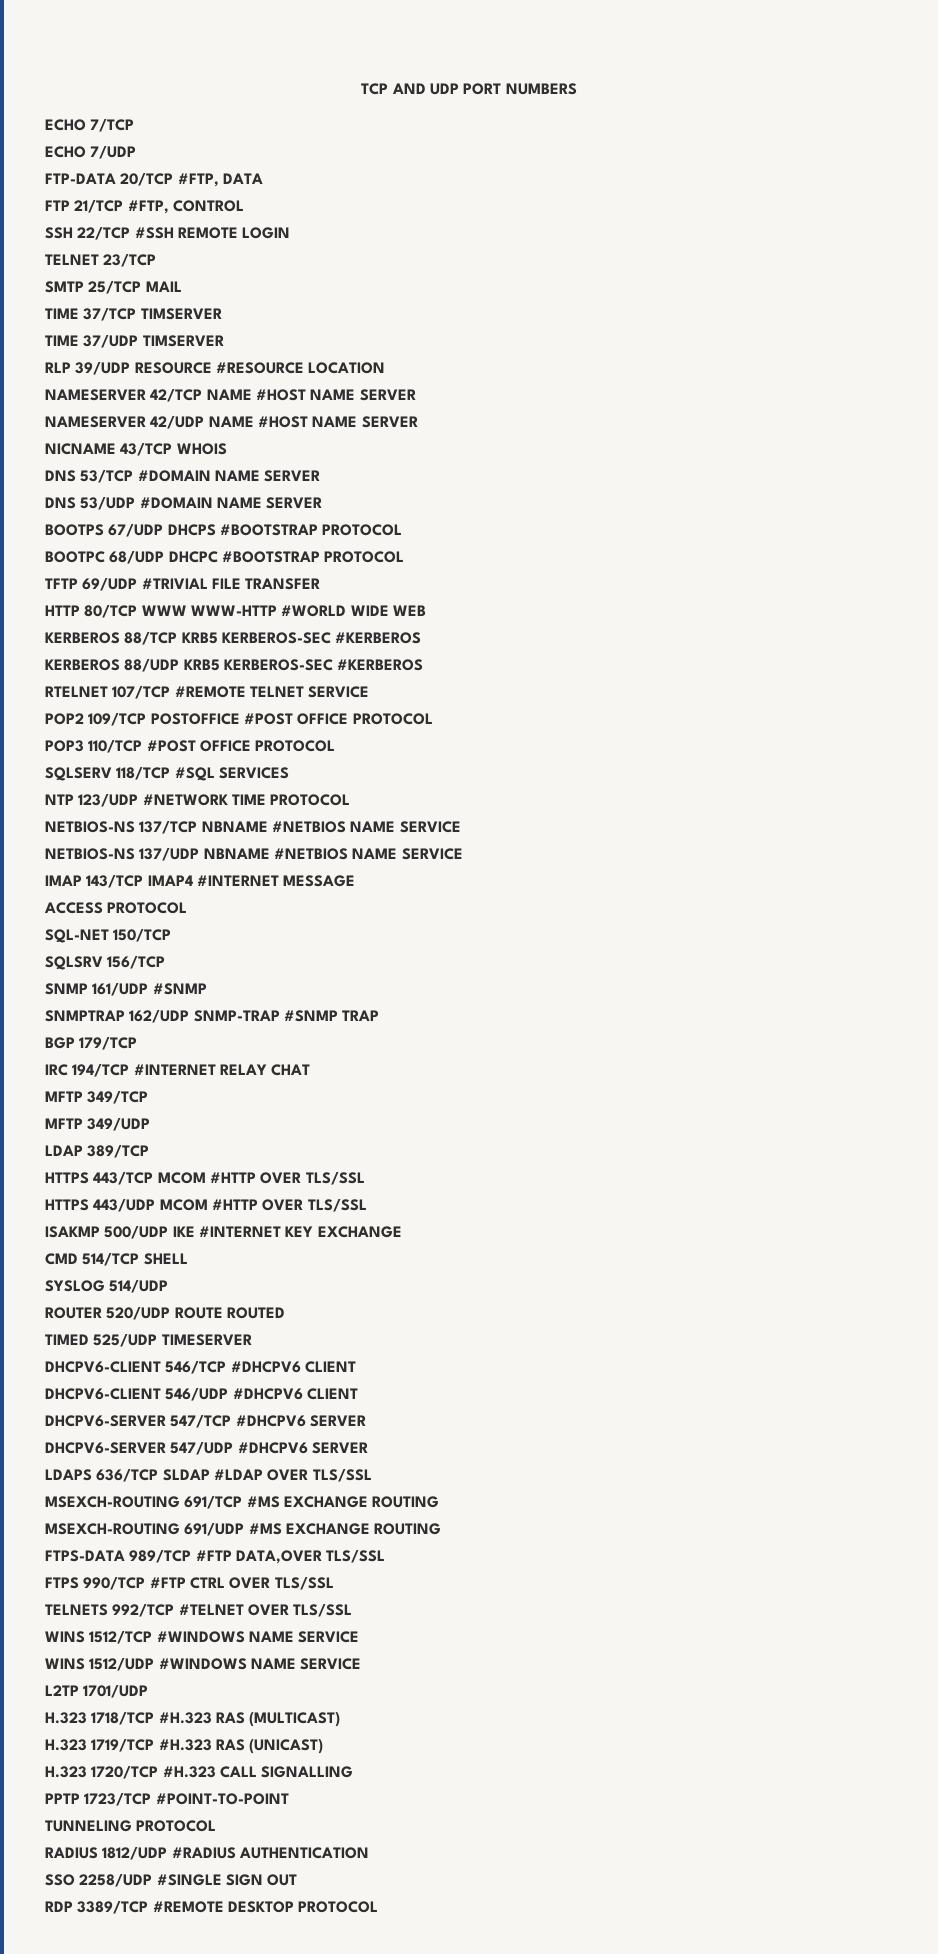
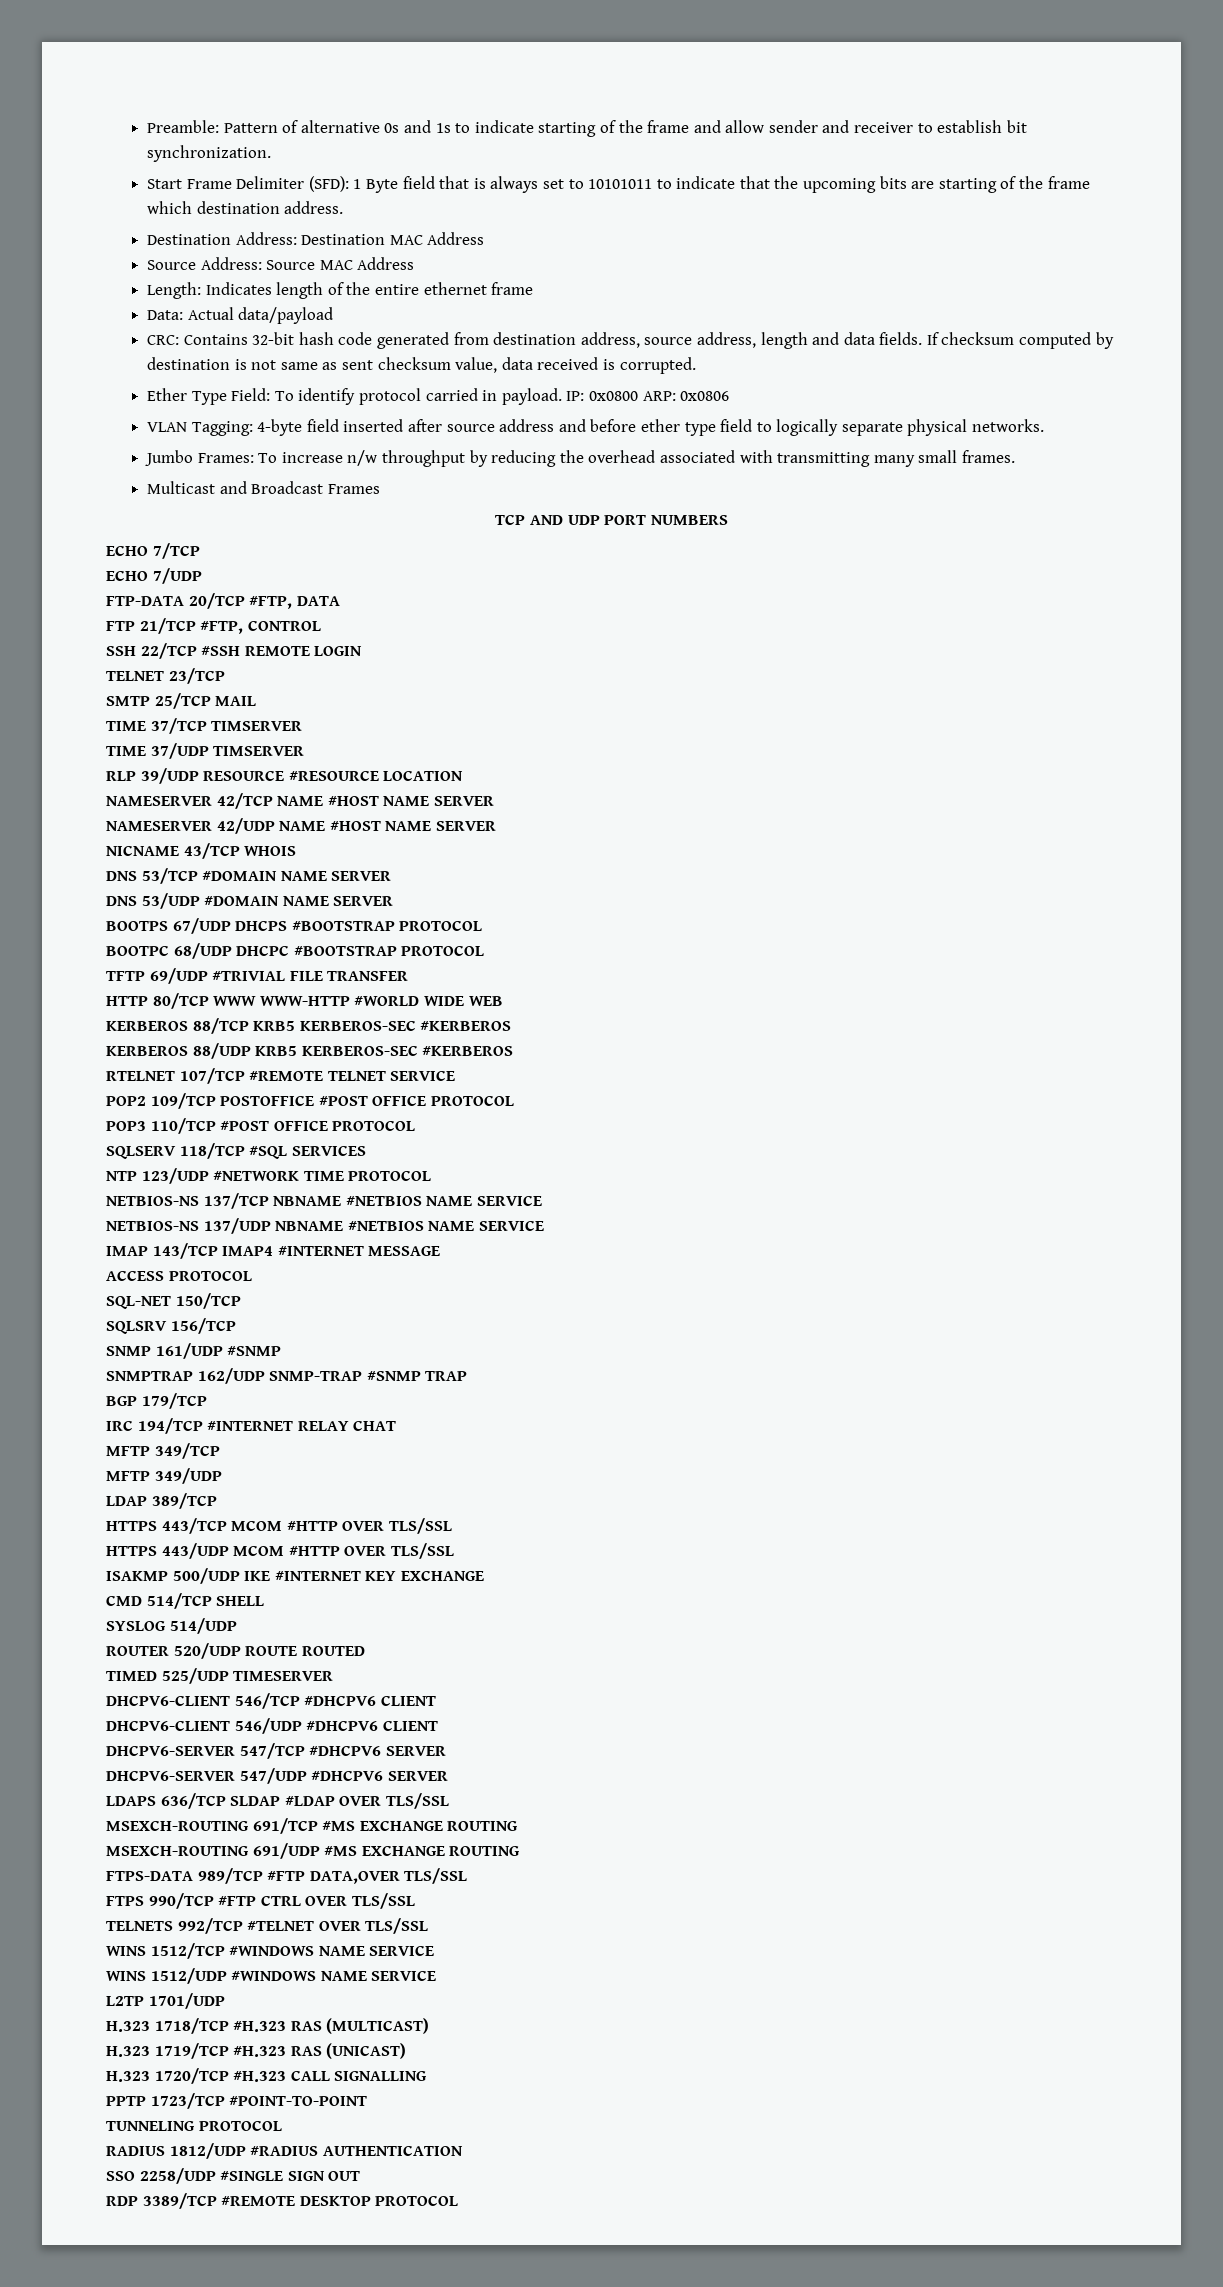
(361, 89) none -> [147,120,1027,137] [147,145,272,162] [147,176,1090,193] [147,201,344,214] [147,232,485,245] [147,257,415,270] [147,282,534,299] [147,307,334,324] [147,332,1114,349] [147,357,696,374] [147,388,730,405] [147,419,1045,436] [145,450,1015,467] [147,481,380,494] Preamble: Pattern of alternative 0s and 1s to indicate starting of the frame and allow sender and receiver to establish bit synchronization. // Start Frame Delimiter (SFD): 1 Byte field that is always set to 10101011 to indicate that the upcoming bits are starting of the frame which destination address. // Destination Address: Destination MAC Address // Source Address: Source MAC Address // Length: Indicates length of the entire ethernet frame // Data: Actual data/payload // CRC: Contains 32-bit hash code generated from destination address, source address, length and data fields. If checksum computed by destination is not same as sent checksum value, data received is corrupted. // Ether Type Field: To identify protocol carried in payload. IP: 0x0800 ARP: 0x0806 // VLAN Tagging: 4-byte field inserted after source address and before ether type field to logically separate physical networks. // Jumbo Frames: To increase n/w throughput by reducing the overhead associated with transmitting many small frames. // Multicast and Broadcast Frames //

